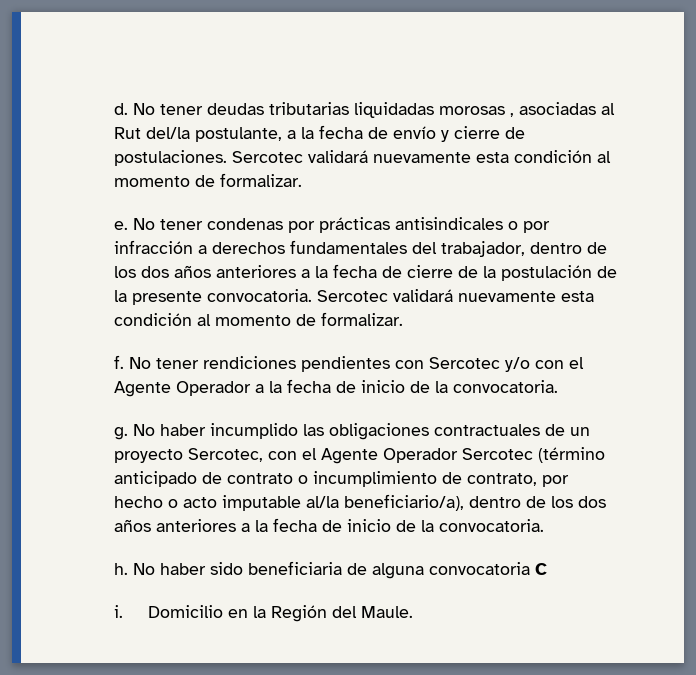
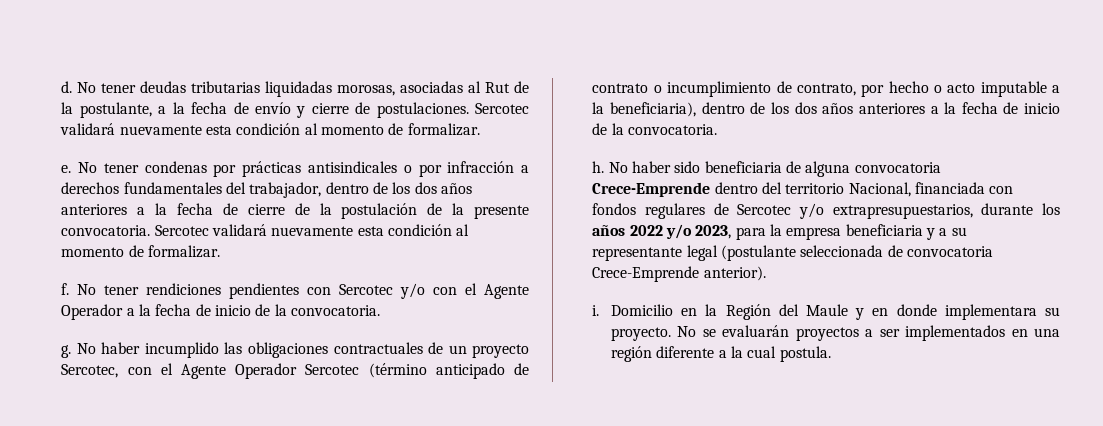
[438,106,514,117] morosas , -> [337,85,396,96] morosas,
[145,127,190,139] del/la -> [513,81,529,93] [61,102,74,114] de la
[305,494,464,511] al/la beneficiario/a), -> [1052,85,1060,93] [592,102,697,117] a la beneficiaria),
[534,563,547,575] C -> [592,182,1014,197] [592,203,1060,219] [592,224,967,240] [592,245,994,261] [592,266,766,282] Crece-Emprende dentro del territorio Nacional, financiada con fondos regulares de Sercotec y/o extrapresupuestarios, durante los años 2022 y/o 2023, para la empresa beneficiaria y a su representante legal (postulante seleccionada de convocatoria Crece-Emprende anterior).
[361,606,414,618] Maule. -> [805,304,1060,320] [610,325,1060,341] [610,346,831,362] Maule y en donde implementara su proyecto. No se evaluarán proyectos a ser implementados en una región diferente a la cual postula.

